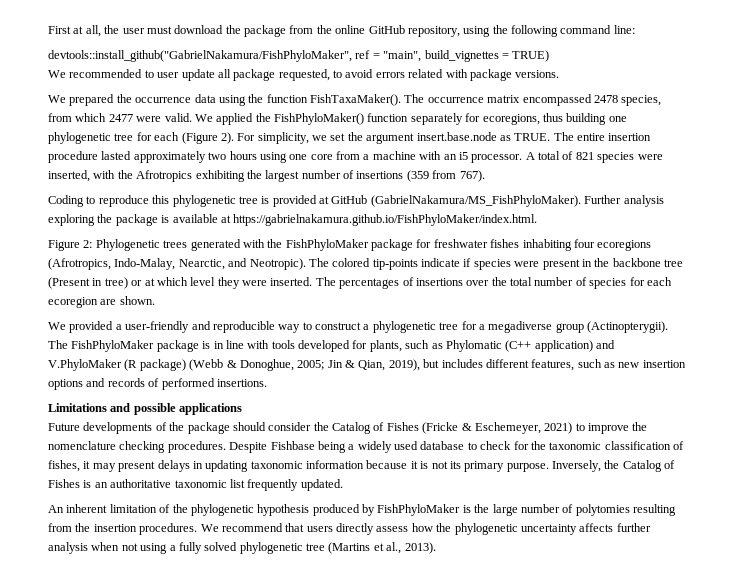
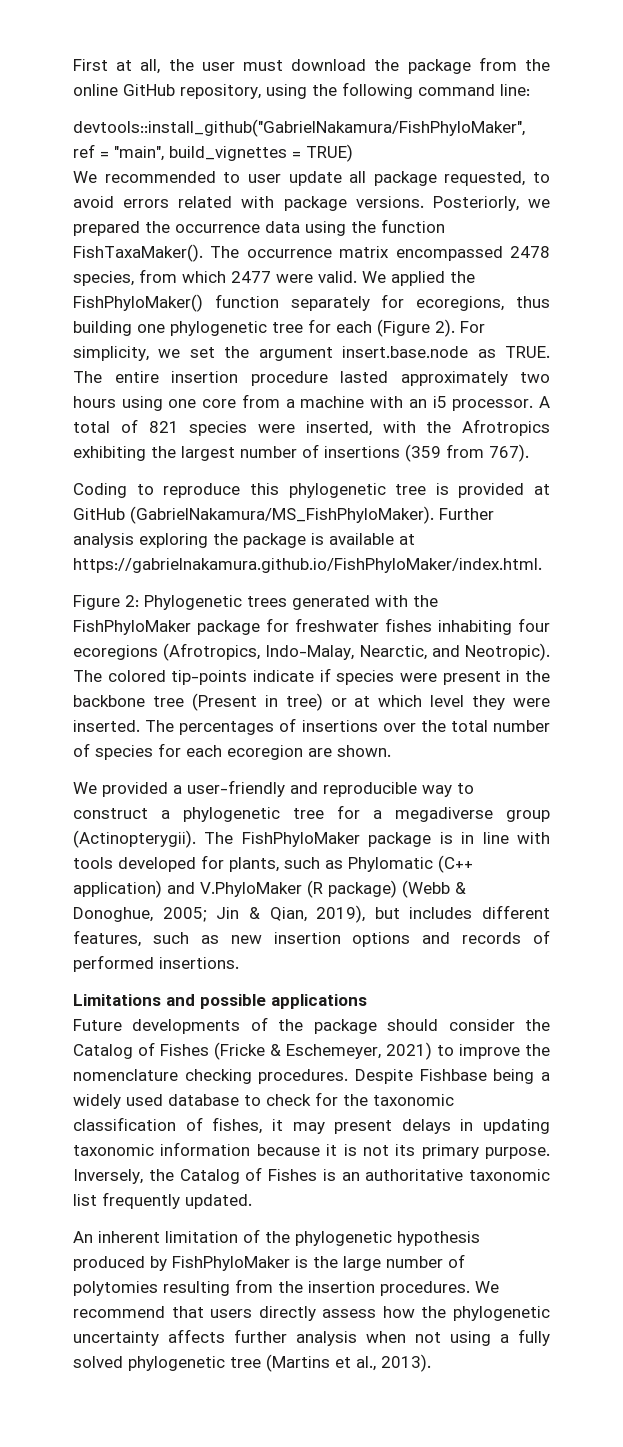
[48,95,66,103] // We -> [432,196,550,211] Posteriorly, we

